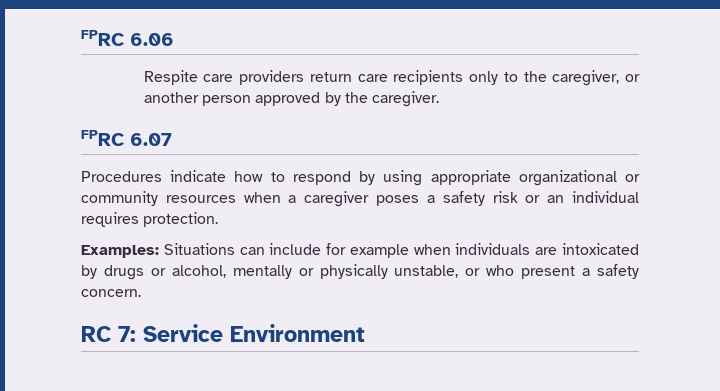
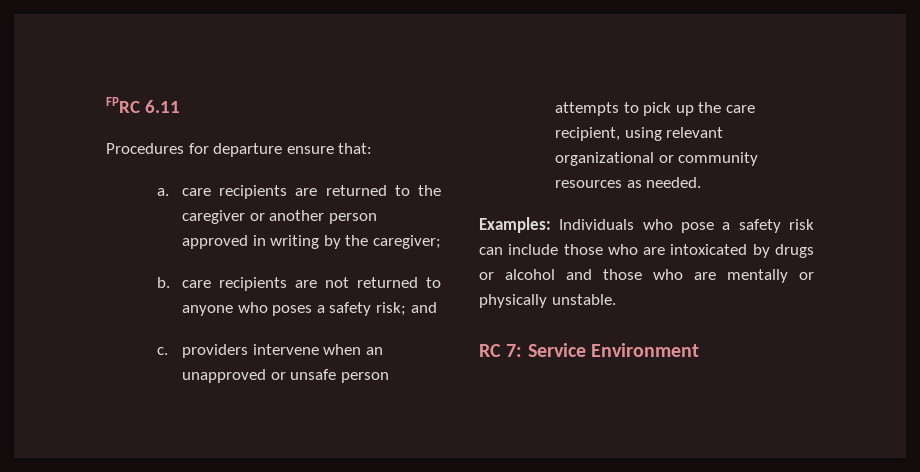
[81,30,174,46] [143,70,499,85] FPRC 6.06 // Respite care providers return care recipients only -> [106,97,180,113] [106,143,373,157] [156,185,387,199] FPRC 6.11 // Procedures for departure ensure that: // a. care recipients are returned
[552,70,620,86] caregiver, -> [182,210,246,224] caregiver
[324,91,440,107] [81,130,172,146] [81,170,640,186] [81,191,639,207] [81,212,219,227] [81,243,531,258] by the caregiver. // FPRC 6.07 // Procedures indicate how to respond by using appropriate organizational or community resources when a caregiver poses a safety risk or an individual requires protection. // Examples: Situations can include for example when individuals -> [252,235,441,249] [156,277,441,291] [182,302,437,316] [156,344,383,358] [182,369,389,383] [555,102,755,116] [555,127,724,141] [555,152,759,166] [555,177,702,188] [479,217,814,233] [479,244,638,255] in writing by the caregiver; // b. care recipients are not returned to anyone who poses a safety risk; and // c. providers intervene when an unapproved or unsafe person attempts to pick up the care recipient, using relevant organizational or community resources as needed. // Examples: Individuals who pose a safety risk can include those who
[171,264,640,279] [81,289,141,297] alcohol, mentally or physically unstable, or who present a safety concern. -> [505,269,814,283] [479,294,616,308] alcohol and those who are mentally or physically unstable.

